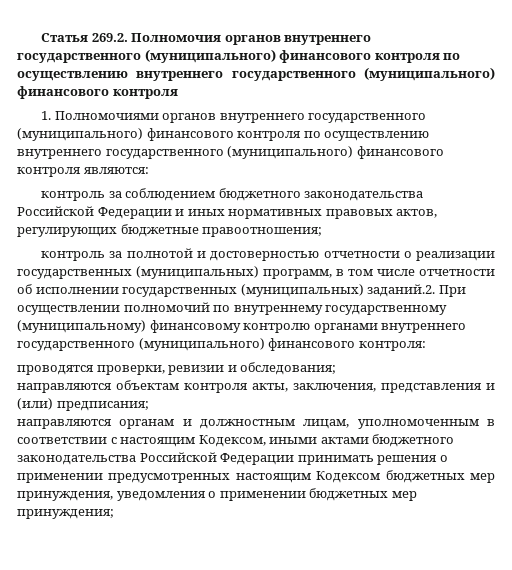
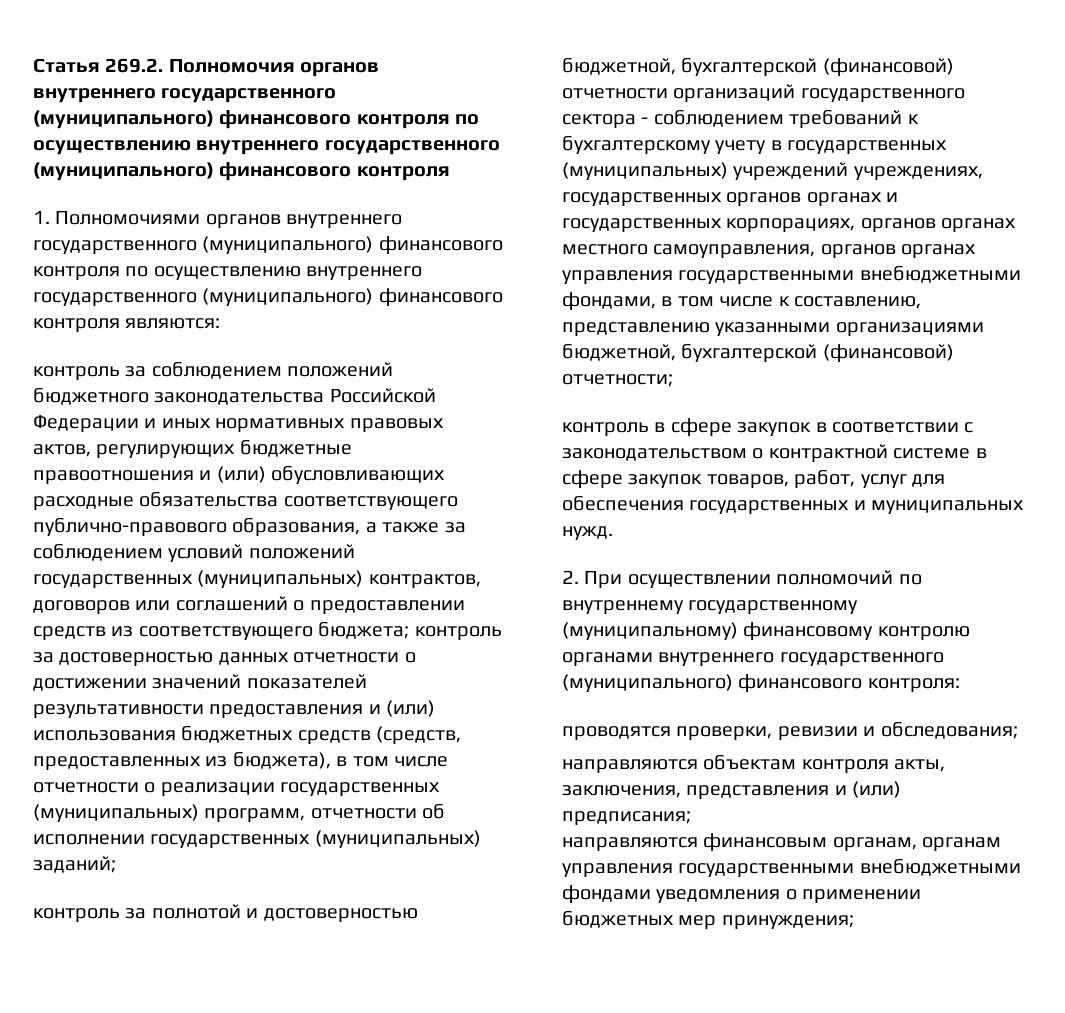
(216, 194) none -> [287,362,394,377] положений
[202,227,323,237] правоотношения; -> [33,465,446,484] [33,491,458,510] [33,517,466,536] [33,543,355,562] [33,570,481,588] [33,596,465,614] [33,621,502,640] [33,652,416,666] [33,674,367,691] [33,700,436,718] [33,725,462,744] [33,751,448,770] [33,782,441,796] [33,803,446,822] [33,830,481,848] [33,856,116,873] правоотношения и (или) обусловливающих расходные обязательства соответствующего публично-правового образования, а также за соблюдением условий положений государственных (муниципальных) контрактов, договоров или соглашений о предоставлении средств из соответствующего бюджета; контроль за достоверностью данных отчетности о достижении значений показателей результативности предоставления и (или) использования бюджетных средств (средств, предоставленных из бюджета), в том числе отчетности о реализации государственных (муниципальных) программ, отчетности об исполнении государственных (муниципальных) заданий;
[323,251,495,261] [17,266,495,279] [17,284,436,297] отчетности о реализации государственных (муниципальных) программ, в том числе отчетности об исполнении государственных (муниципальных) заданий.2. -> [562,57,954,76] [562,84,965,102] [562,109,919,128] [562,135,948,154] [562,162,983,180] [562,192,899,206] [562,218,1017,232] [562,244,977,258] [562,265,1021,284] [562,292,921,310] [562,322,984,336] [562,343,954,362] [562,374,673,387] [562,418,974,436] [562,444,987,462] [562,469,945,488] [562,495,1025,514] [562,526,613,540] [562,570,579,584] бюджетной, бухгалтерской (финансовой) отчетности организаций государственного сектора - соблюдением требований к бухгалтерскому учету в государственных (муниципальных) учреждений учреждениях, государственных органов органах и государственных корпорациях, органов органах местного самоуправления, органов органах управления государственными внебюджетными фондами, в том числе к составлению, представлению указанными организациями бюджетной, бухгалтерской (финансовой) отчетности; // контроль в сфере закупок в соответствии с законодательством о контрактной системе в сфере закупок товаров, работ, услуг для обеспечения государственных и муниципальных нужд. // 2.
[119,419,495,429] [17,434,455,447] [17,452,448,465] [17,470,495,483] [17,491,113,501] органам и должностным лицам, уполномоченным в соответствии с настоящим Кодексом, иными актами бюджетного законодательства Российской Федерации принимать решения о применении предусмотренных настоящим Кодексом бюджетных мер принуждения, -> [703,833,1002,851] [562,858,1021,877] [562,885,651,903] финансовым органам, органам управления государственными внебюджетными фондами

